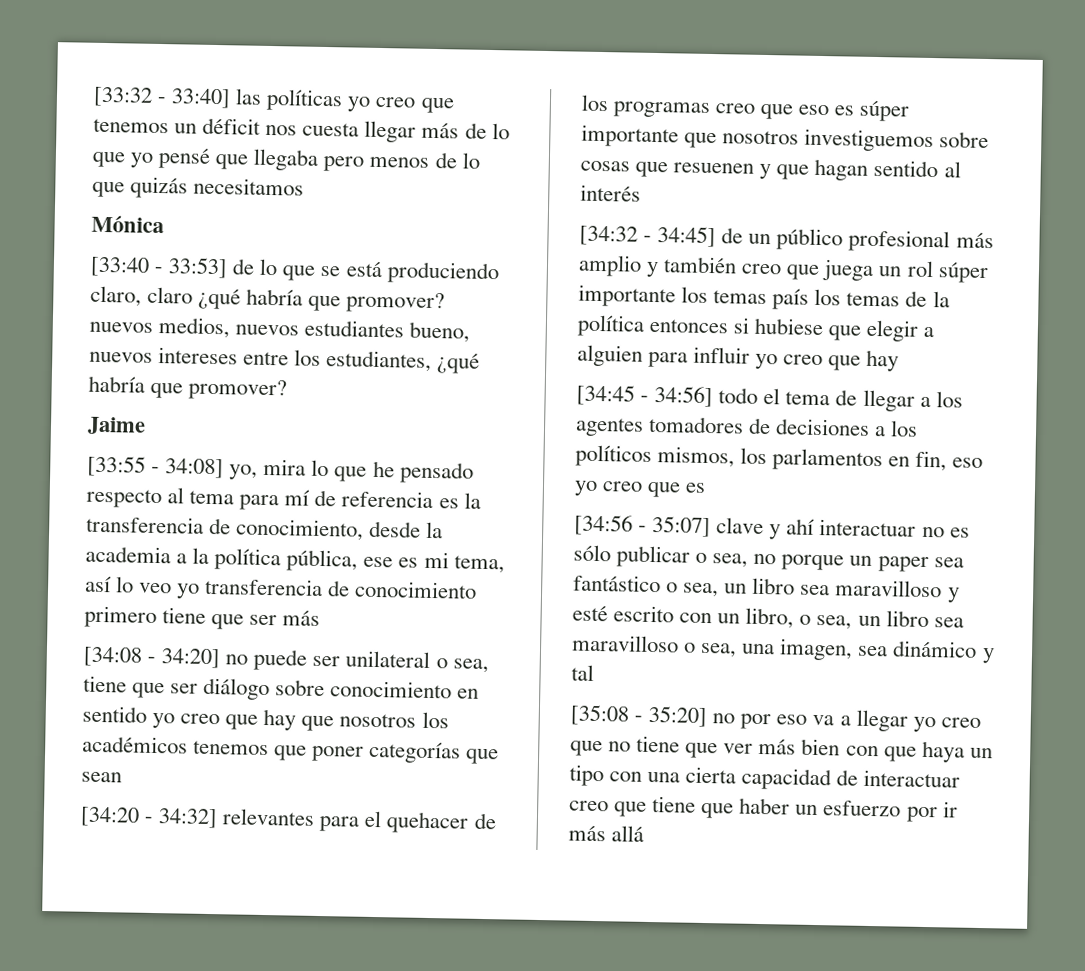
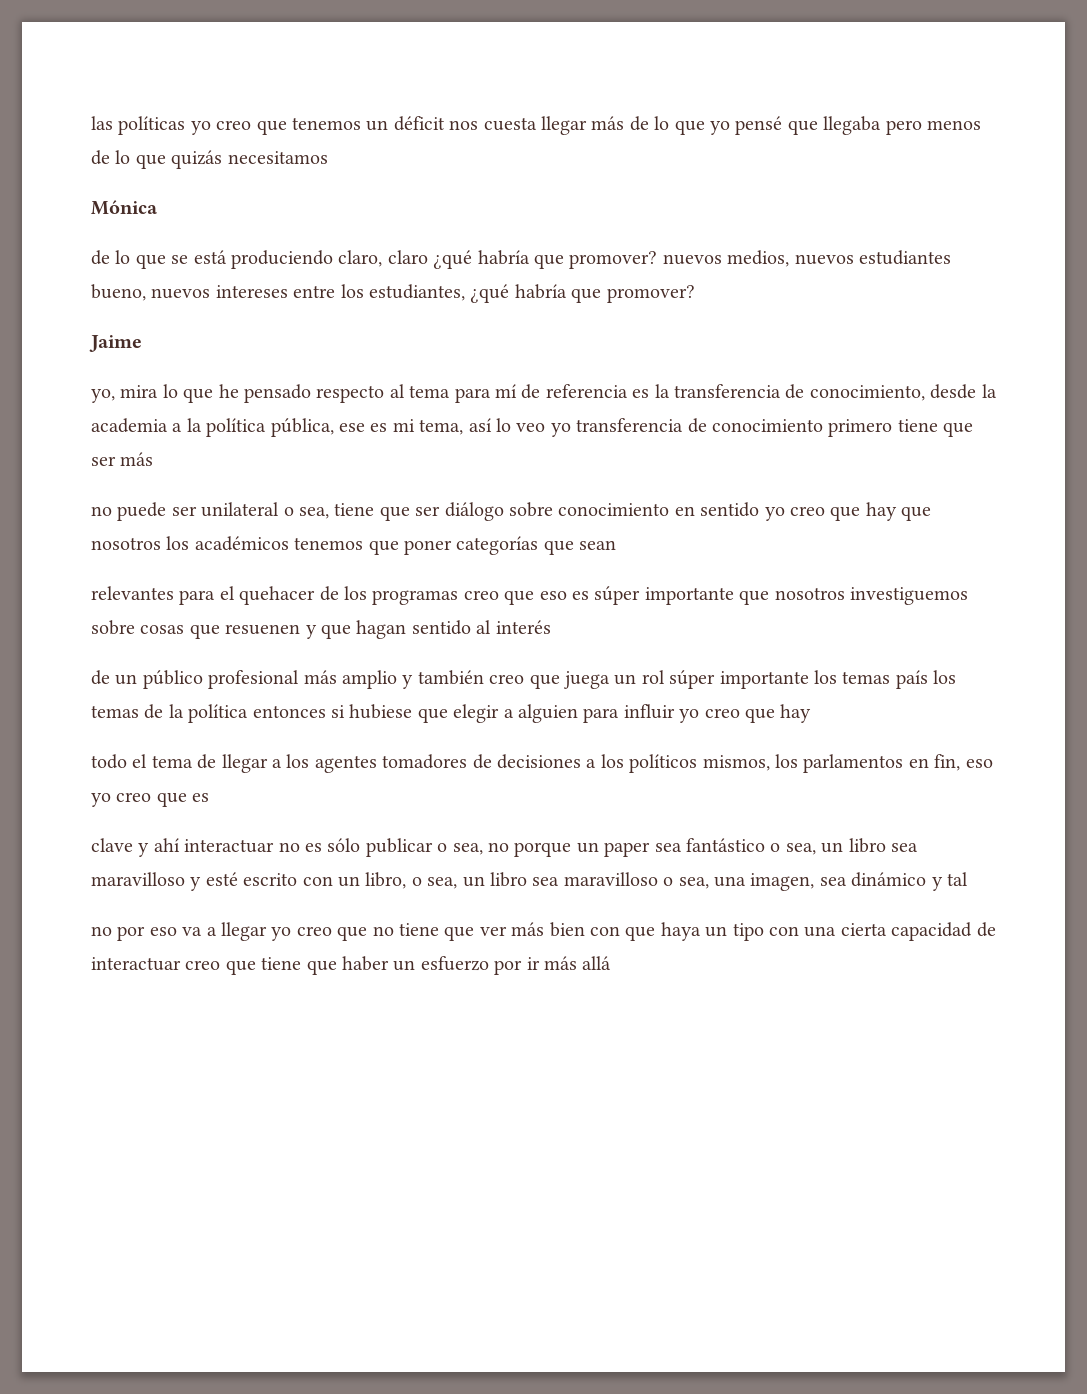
[93,86,232,109] [33:32 - 33:40] -> (91, 123) none
[90,256,229,279] [33:40 - 33:53] -> (158, 207) none
[87,455,225,479] [33:55 - 34:08] -> (142, 343) none
[83,646,221,669] [34:08 - 34:20] -> (154, 459) none
[80,806,219,829] [34:20 - 34:32] -> (617, 545) none
[579,225,717,248] [34:32 - 34:45] -> (551, 627) none
[576,384,714,408] [34:45 - 34:56] -> (812, 713) none
[574,514,712,538] [34:56 - 35:07] -> (210, 797) none
[570,704,709,728] [35:08 - 35:20] -> (968, 879) none

